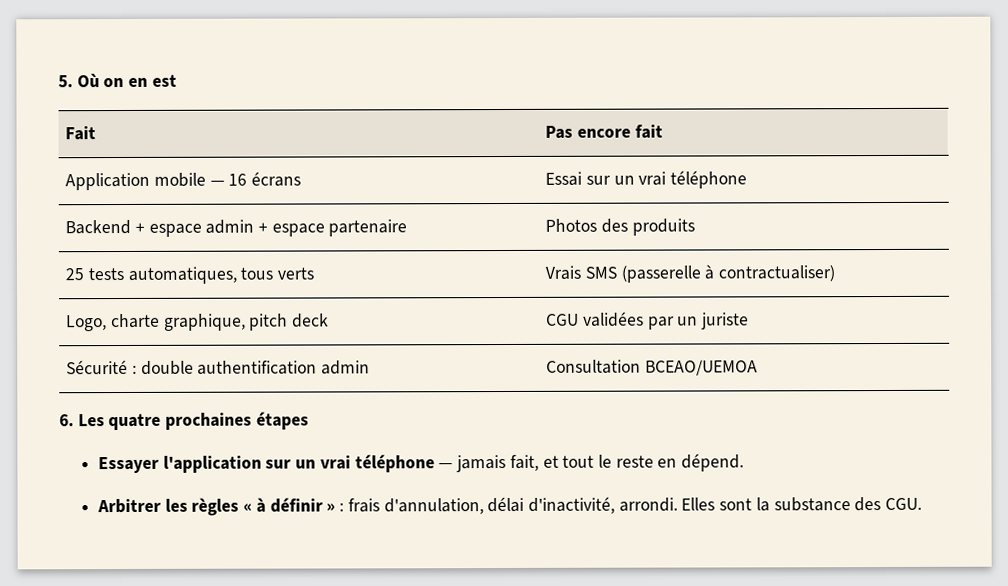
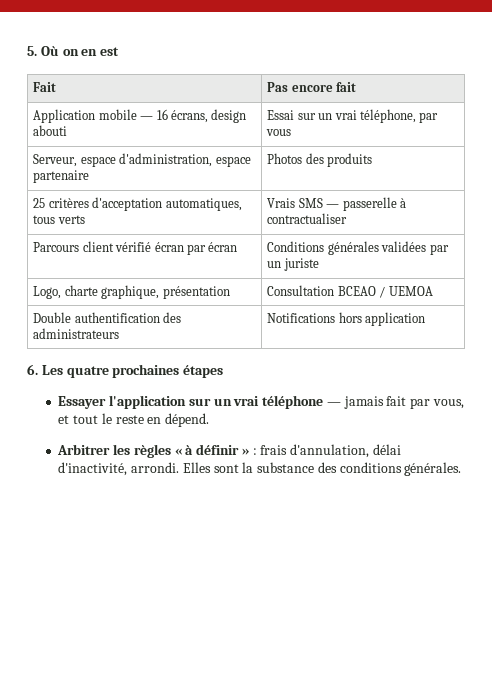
[250,171,301,187] écrans -> [170,109,247,123] [33,125,68,136] écrans, design abouti
[669,170,747,189] [65,219,268,237] téléphone // Backend + espace admin + -> [359,109,439,123] [266,129,292,136] [33,153,213,167] téléphone, par vous // Serveur, espace d'administration,
[87,267,124,281] tests -> [48,197,163,211] critères d'acceptation
[620,264,835,283] [66,313,329,332] [546,311,749,330] [66,359,370,375] [546,359,758,376] (passerelle à contractualiser) // Logo, charte graphique, pitch deck | CGU validées par un juriste // Sécurité : double authentification admin | Consultation BCEAO/UEMOA -> [326,197,406,211] [267,213,348,224] [33,241,238,255] [267,241,449,255] [267,258,319,271] [33,285,230,299] [267,285,433,298] [33,312,182,323] [33,328,120,339] [267,312,426,326] — passerelle à contractualiser // Parcours client vérifié écran par écran | Conditions générales validées par un juriste // Logo, charte graphique, présentation | Consultation BCEAO / UEMOA // Double authentification des administrateurs | Notifications hors application
[509,454,539,471] fait, -> [386,396,464,409] fait par vous,
[885,497,923,511] CGU. -> [339,462,462,476] conditions générales.

